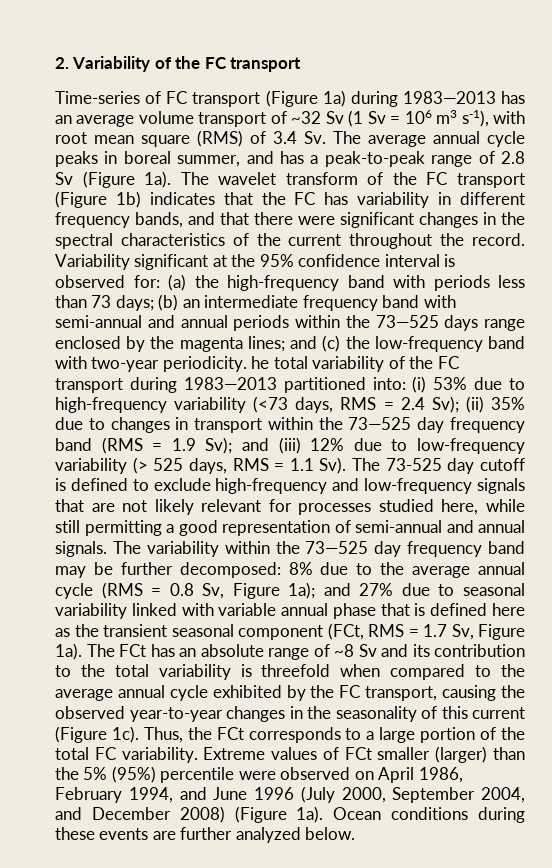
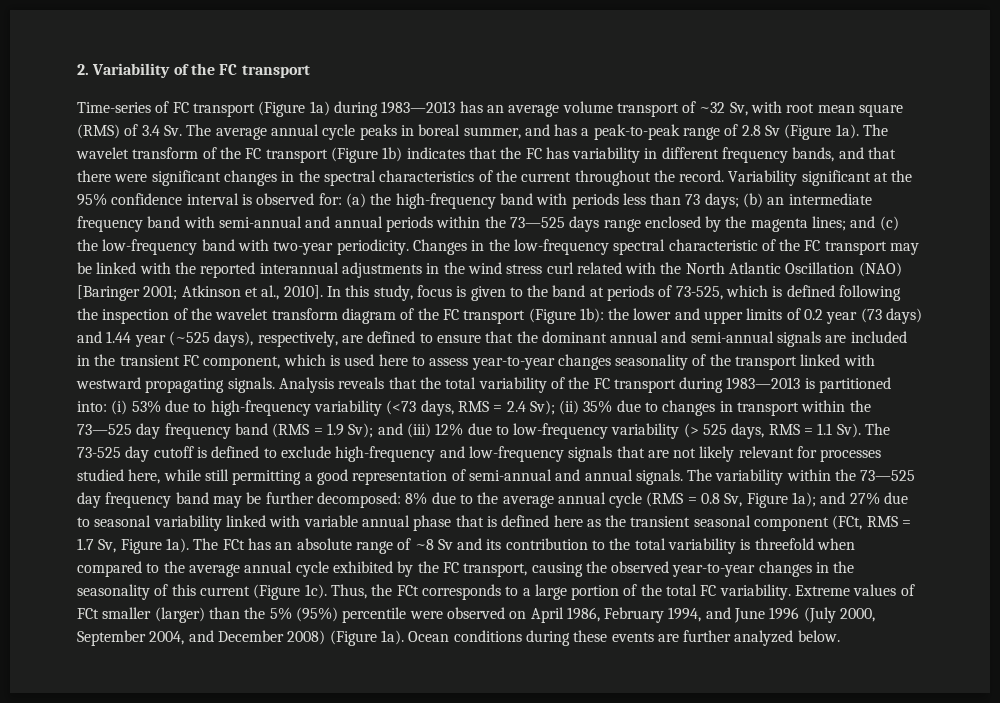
[325,110,489,127] Sv (1 Sv = 106 m3 s-1), -> [729,102,748,116] Sv,
[251,356,270,369] he -> [412,239,920,255] [77,262,902,278] [77,285,902,301] [77,308,923,324] [77,331,907,347] [77,354,875,370] [76,377,441,393] Changes in the low-frequency spectral characteristic of the FC transport may be linked with the reported interannual adjustments in the wind stress curl related with the North Atlantic Oscillation (NAO) [Baringer 2001; Atkinson et al., 2010]. In this study, focus is given to the band at periods of 73-525, which is defined following the inspection of the wavelet transform diagram of the FC transport (Figure 1b): the lower and upper limits of 0.2 year (73 days) and 1.44 year (~525 days), respectively, are defined to ensure that the dominant annual and semi-annual signals are included in the transient FC component, which is used here to assess year-to-year changes seasonality of the transport linked with westward propagating signals. Analysis reveals that the
(277, 383) none -> [804,378,815,389] is

